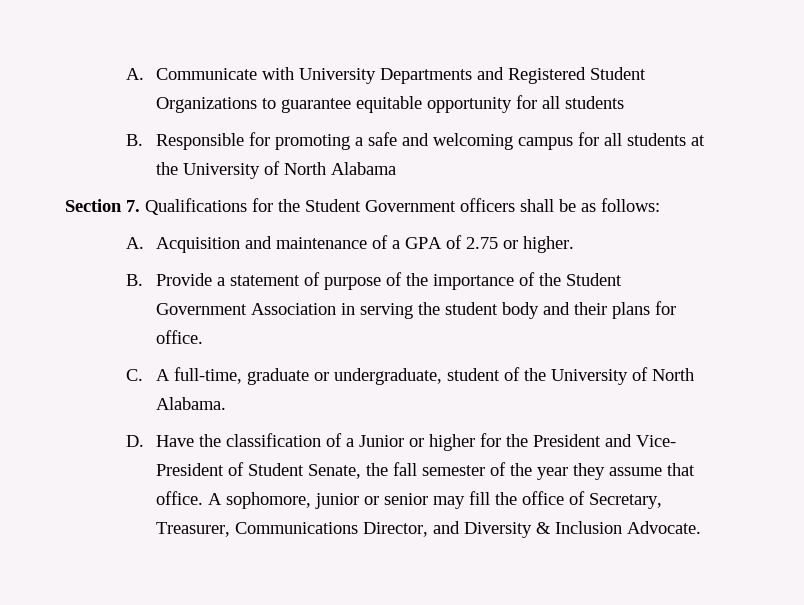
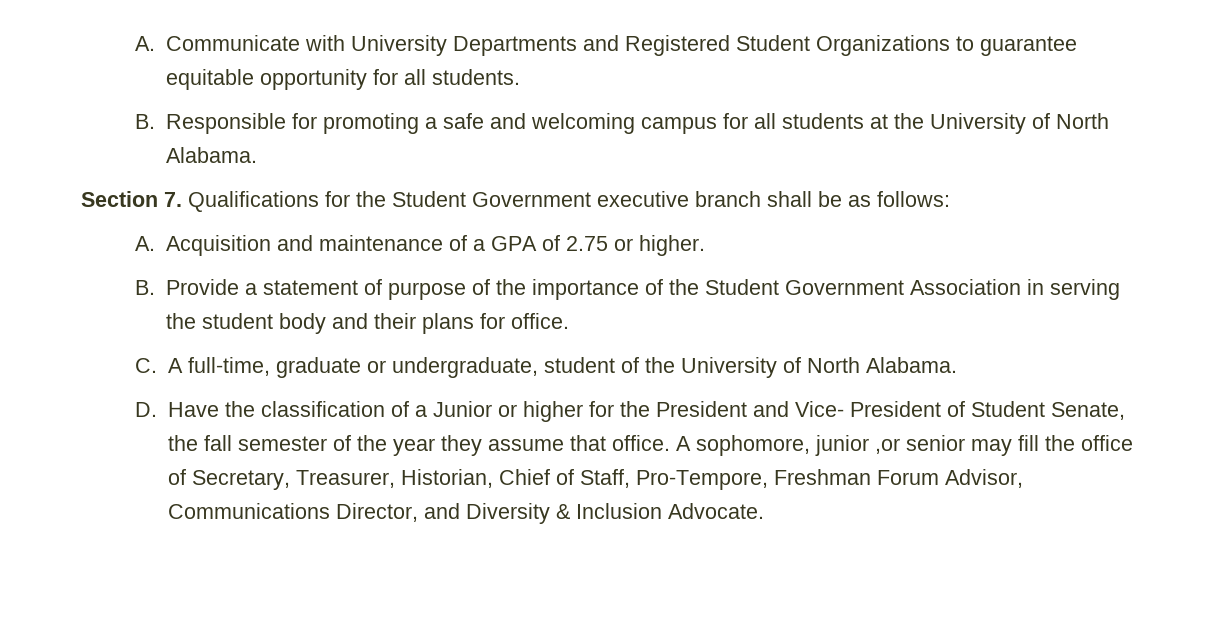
[565,96,625,109] students -> [431,69,520,85] students.
[331,162,397,175] Alabama -> [165,147,257,163] Alabama.
[460,198,515,212] officers -> [597,191,761,207] executive branch
[364,496,380,505] or -> [874,438,900,454] ,or
(231, 529) none -> [400,469,1023,490] Historian, Chief of Staff, Pro-Tempore, Freshman Forum Advisor,

